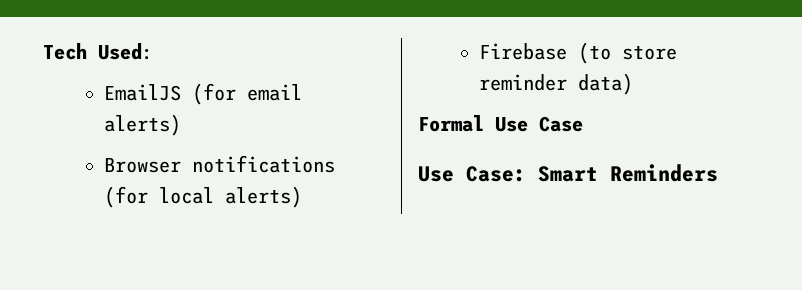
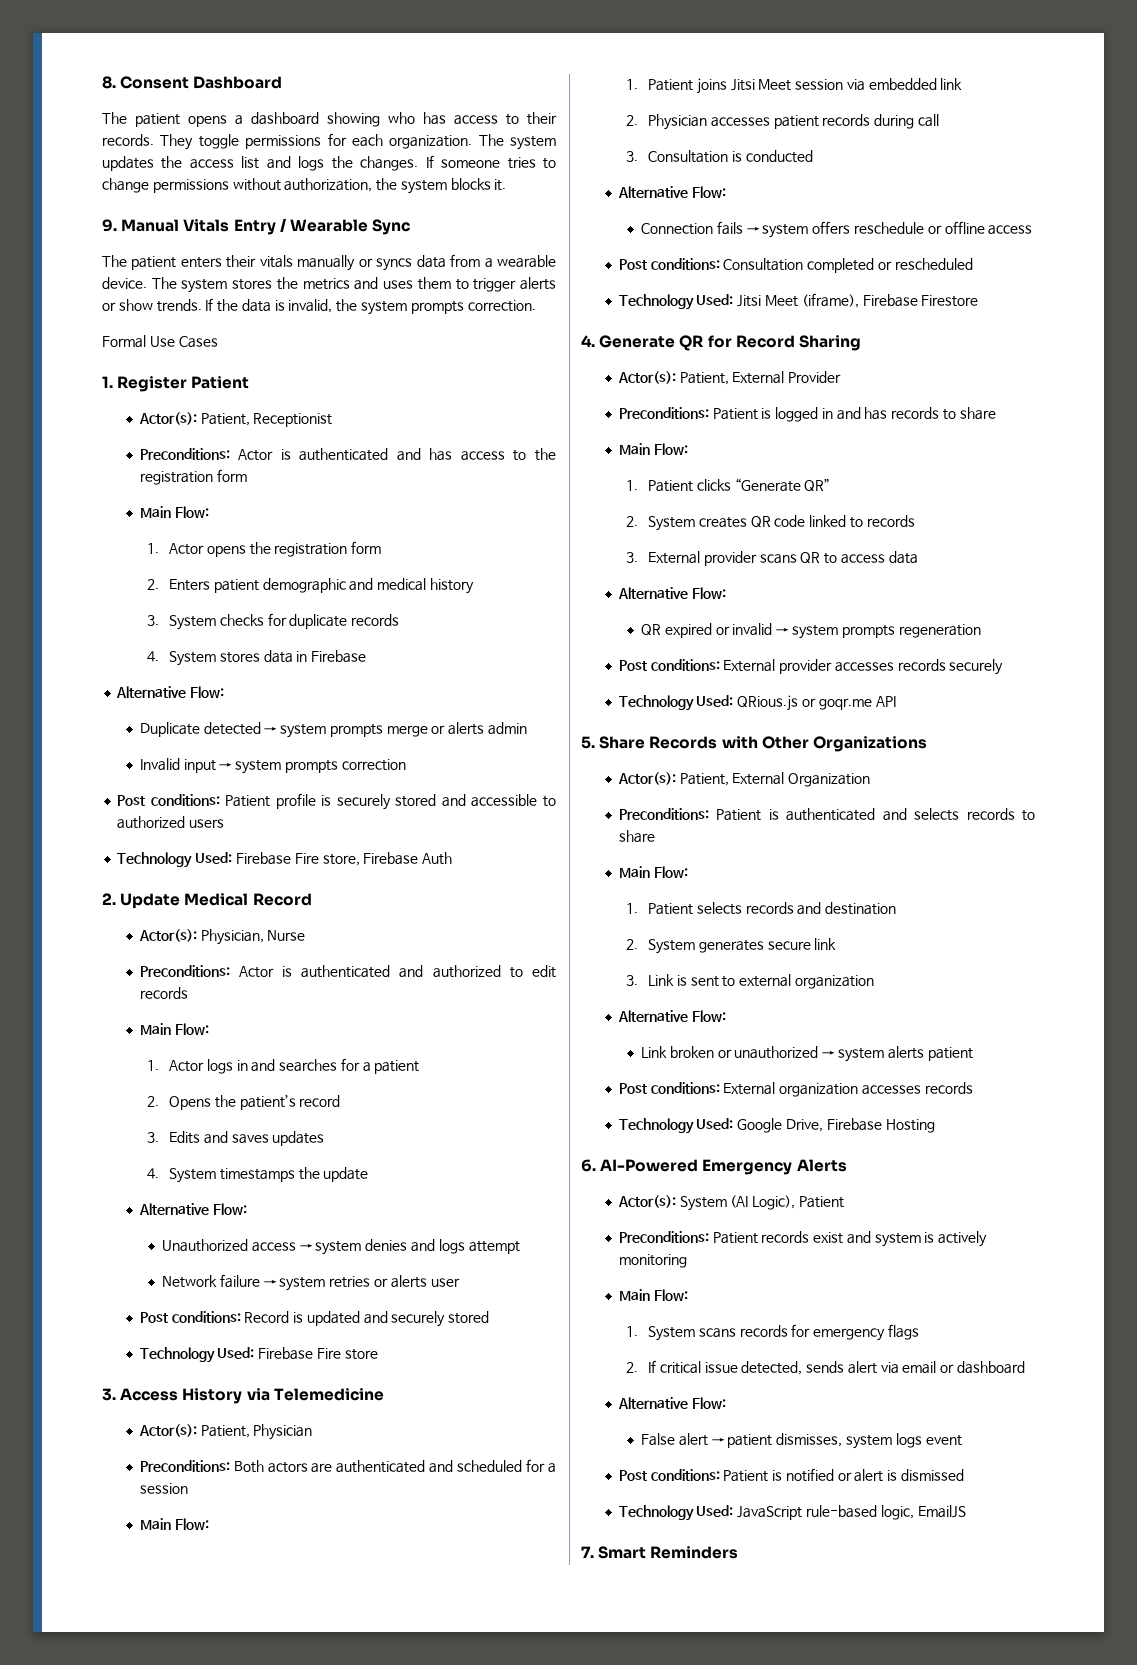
[43,43,153,60] [104,83,303,105] [104,114,182,136] [104,155,336,173] [104,186,303,208] [479,42,678,64] [479,73,634,95] [418,115,583,132] [418,166,526,182] Tech Used: // EmailJS (for email alerts) // Browser notifications (for local alerts) // Firebase (to store reminder data) // Formal Use Case // Use Case: -> [102,76,283,89] [102,112,557,127] [102,133,556,150] [102,155,556,171] [102,178,507,194] [102,218,412,235] [102,254,556,271] [102,277,556,293] [102,298,536,315] [102,335,218,348] [102,376,250,392] [138,412,333,427] [139,448,556,461] [139,469,247,485] [139,506,209,518] [146,541,382,557] [146,578,474,594] [146,613,400,630] [146,650,367,666] [116,686,225,698] [139,722,527,738] [139,758,406,774] [117,793,557,810] [117,816,225,829] [117,852,453,868] [102,893,312,909] [138,929,306,945] [139,965,556,978] [139,987,188,999] [139,1023,209,1035] [146,1058,420,1074] [146,1094,341,1110] [146,1131,325,1146] [146,1167,369,1183] [138,1203,247,1215] [162,1239,520,1255] [162,1274,460,1291] [139,1311,490,1327] [139,1347,378,1363] [102,1388,384,1404] [138,1424,313,1440] [139,1459,556,1473] [139,1483,188,1494] [139,1518,209,1530] [625,78,963,94] [625,114,939,130] [625,150,813,163] [617,186,726,198] [641,221,1033,238] [618,258,973,273] [618,293,979,310] [581,335,861,351] [617,371,842,385] [618,407,996,422] [618,443,688,455] [625,478,831,492] [625,515,915,531] [625,551,918,566] [617,587,726,599] [641,623,981,639] [618,659,1004,675] [618,695,896,711] [581,736,927,752] [617,772,871,787] [618,808,1035,821] [618,830,655,843] [618,866,688,878] [625,902,897,915] [625,938,837,954] [625,974,874,989] [617,1010,726,1022] [641,1046,973,1062] [618,1082,973,1097] [618,1118,935,1134] [581,1159,847,1175] [617,1195,844,1211] [618,1231,988,1247] [618,1254,687,1268] [618,1289,688,1301] [625,1324,919,1341] [625,1360,1025,1375] [617,1397,726,1409] [641,1433,962,1449] [618,1468,964,1482] [618,1505,966,1521] [581,1546,594,1558] 8. Consent Dashboard // The patient opens a dashboard showing who has access to their records. They toggle permissions for each organization. The system updates the access list and logs the changes. If someone tries to change permissions without authorization, the system blocks it. // 9. Manual Vitals Entry / Wearable Sync // The patient enters their vitals manually or syncs data from a wearable device. The system stores the metrics and uses them to trigger alerts or show trends. If the data is invalid, the system prompts correction. // Formal Use Cases // 1. Register Patient // Actor(s): Patient, Receptionist // Preconditions: Actor is authenticated and has access to the registration form // Main Flow: // 1. Actor opens the registration form // 2. Enters patient demographic and medical history // 3. System checks for duplicate records // 4. System stores data in Firebase // Alternative Flow: // Duplicate detected → system prompts merge or alerts admin // Invalid input → system prompts correction // Post conditions: Patient profile is securely stored and accessible to authorized users // Technology Used: Firebase Fire store, Firebase Auth // 2. Update Medical Record // Actor(s): Physician, Nurse // Preconditions: Actor is authenticated and authorized to edit records // Main Flow: // 1. Actor logs in and searches for a patient // 2. Opens the patient’s record // 3. Edits and saves updates // 4. System timestamps the update // Alternative Flow: // Unauthorized access → system denies and logs attempt // Network failure → system retries or alerts user // Post conditions: Record is updated and securely stored // Technology Used: Firebase Fire store // 3. Access History via Telemedicine // Actor(s): Patient, Physician // Preconditions: Both actors are authenticated and scheduled for a session // Main Flow: // 1. Patient joins Jitsi Meet session via embedded link // 2. Physician accesses patient records during call // 3. Consultation is conducted // Alternative Flow: // Connection fails → system offers reschedule or offline access // Post conditions: Consultation completed or rescheduled // Technology Used: Jitsi Meet (iframe), Firebase Firestore // 4. Generate QR for Record Sharing // Actor(s): Patient, External Provider // Preconditions: Patient is logged in and has records to share // Main Flow: // 1. Patient clicks “Generate QR” // 2. System creates QR code linked to records // 3. External provider scans QR to access data // Alternative Flow: // QR expired or invalid → system prompts regeneration // Post conditions: External provider accesses records securely // Technology Used: QRious.js or goqr.me API // 5. Share Records with Other Organizations // Actor(s): Patient, External Organization // Preconditions: Patient is authenticated and selects records to share // Main Flow: // 1. Patient selects records and destination // 2. System generates secure link // 3. Link is sent to external organization // Alternative Flow: // Link broken or unauthorized → system alerts patient // Post conditions: External organization accesses records // Technology Used: Google Drive, Firebase Hosting // 6. AI-Powered Emergency Alerts // Actor(s): System (AI Logic), Patient // Preconditions: Patient records exist and system is actively monitoring // Main Flow: // 1. System scans records for emergency flags // 2. If critical issue detected, sends alert via email or dashboard // Alternative Flow: // False alert → patient dismisses, system logs event // Post conditions: Patient is notified or alert is dismissed // Technology Used: JavaScript rule-based logic, EmailJS // 7.

